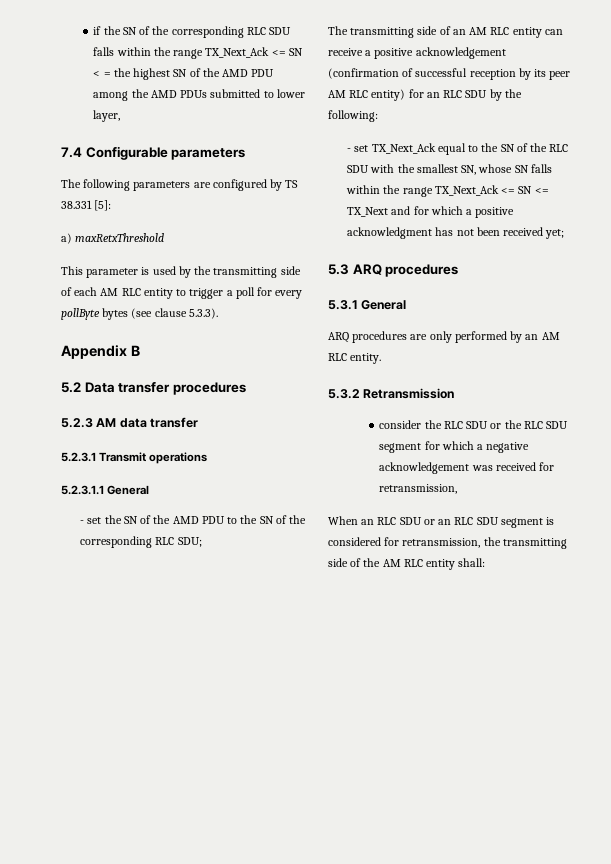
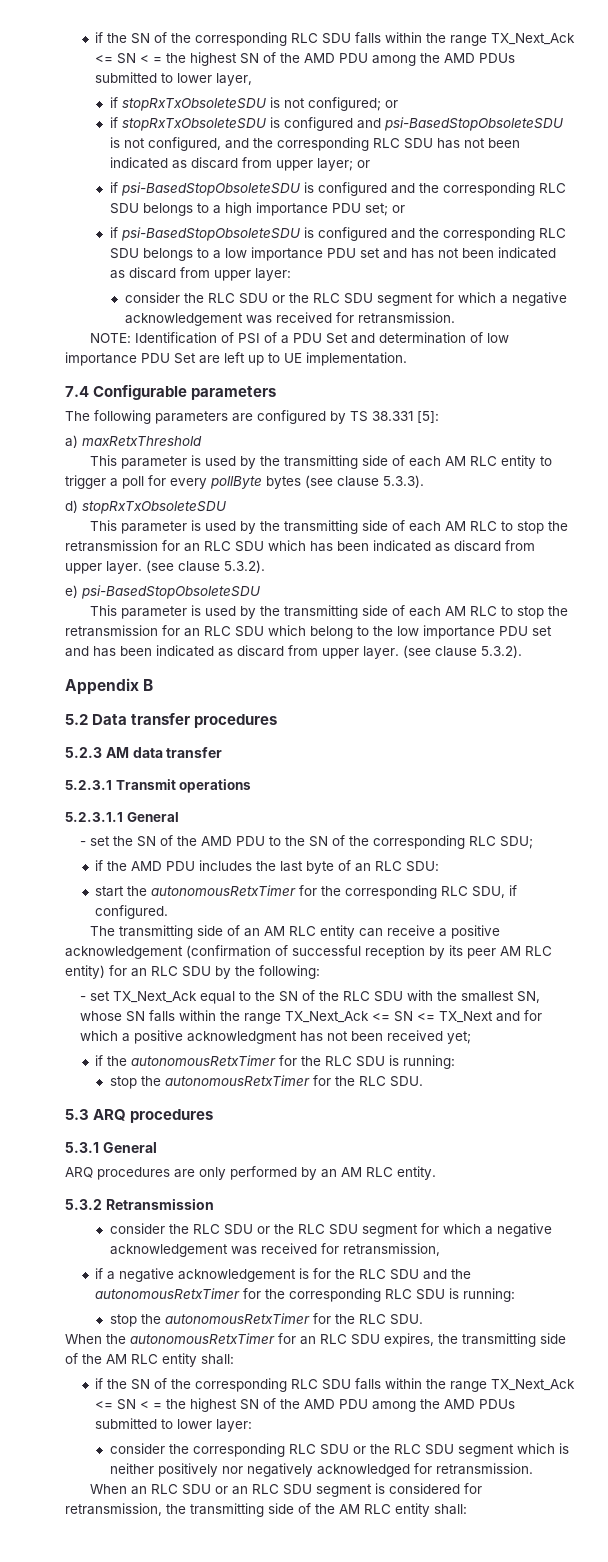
(121, 116) none -> [109,97,398,111] [109,117,563,131] [109,137,520,151] [109,157,370,171] [109,182,566,196] [109,202,405,216] [109,227,566,241] [109,247,556,261] [109,267,291,281] [124,292,567,306] [124,312,455,326] [89,332,509,344] [65,352,407,366] // if stopRxTxObsoleteSDU is not configured; or // if stopRxTxObsoleteSDU is configured and psi-BasedStopObsoleteSDU is not configured, and the corresponding RLC SDU has not been indicated as discard from upper layer; or // if psi-BasedStopObsoleteSDU is configured and the corresponding RLC SDU belongs to a high importance PDU set; or // if psi-BasedStopObsoleteSDU is configured and the corresponding RLC SDU belongs to a low importance PDU set and has not been indicated as discard from upper layer: // consider the RLC SDU or the RLC SDU segment for which a negative acknowledgement was received for retransmission. // NOTE: Identification of PSI of a PDU Set and determination of low importance PDU Set are left up to UE implementation.
(218, 313) none -> [65,500,226,514] [89,520,568,534] [65,540,535,552] [65,560,265,574] [65,585,260,599] [89,605,568,619] [65,625,552,639] [65,645,522,659] // d) stopRxTxObsoleteSDU // This parameter is used by the transmitting side of each AM RLC to stop the retransmission for an RLC SDU which has been indicated as discard from upper layer. (see clause 5.3.2). // e) psi-BasedStopObsoleteSDU // This parameter is used by the transmitting side of each AM RLC to stop the retransmission for an RLC SDU which belong to the low importance PDU set and has been indicated as discard from upper layer. (see clause 5.3.2).
(202, 542) none -> [94,860,439,874] [94,885,517,899] [94,905,168,919] // if the AMD PDU includes the last byte of an RLC SDU: // start the autonomousRetxTimer for the corresponding RLC SDU, if configured.
(565, 234) none -> [94,1055,455,1069] [109,1075,423,1089] // if the autonomousRetxTimer for the RLC SDU is running: // stop the autonomousRetxTimer for the RLC SDU.
(458, 489) none -> [94,1268,471,1282] [94,1288,515,1302] [109,1313,423,1327] [65,1333,566,1347] [65,1353,234,1367] [94,1378,575,1392] [94,1398,515,1412] [94,1418,252,1432] [109,1443,569,1457] [109,1463,533,1477] // if a negative acknowledgement is for the RLC SDU and the autonomousRetxTimer for the corresponding RLC SDU is running: // stop the autonomousRetxTimer for the RLC SDU. // When the autonomousRetxTimer for an RLC SDU expires, the transmitting side of the AM RLC entity shall: // if the SN of the corresponding RLC SDU falls within the range TX_Next_Ack <= SN < = the highest SN of the AMD PDU among the AMD PDUs submitted to lower layer: // consider the corresponding RLC SDU or the RLC SDU segment which is neither positively nor negatively acknowledged for retransmission.

